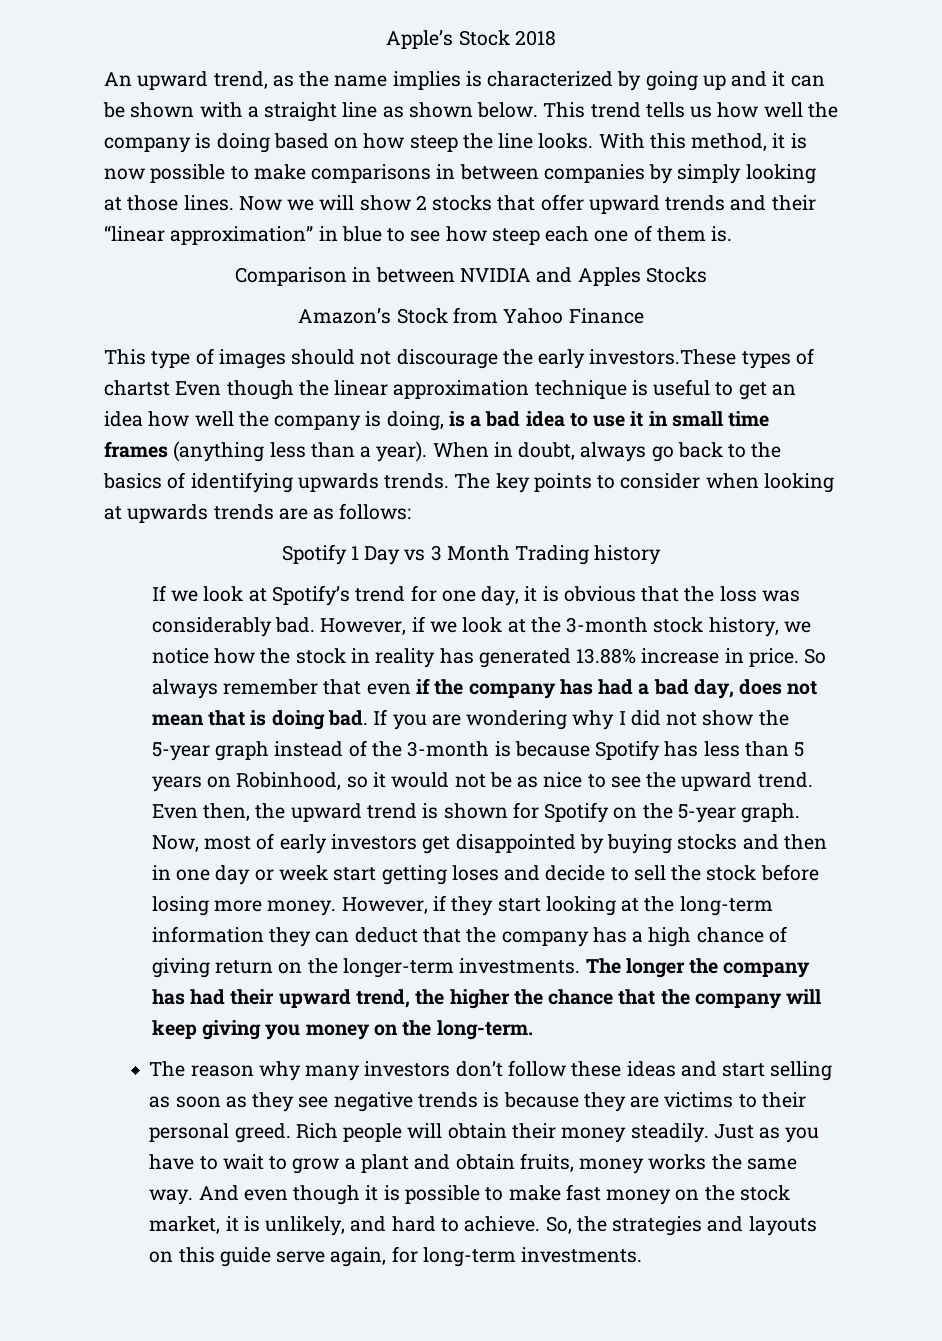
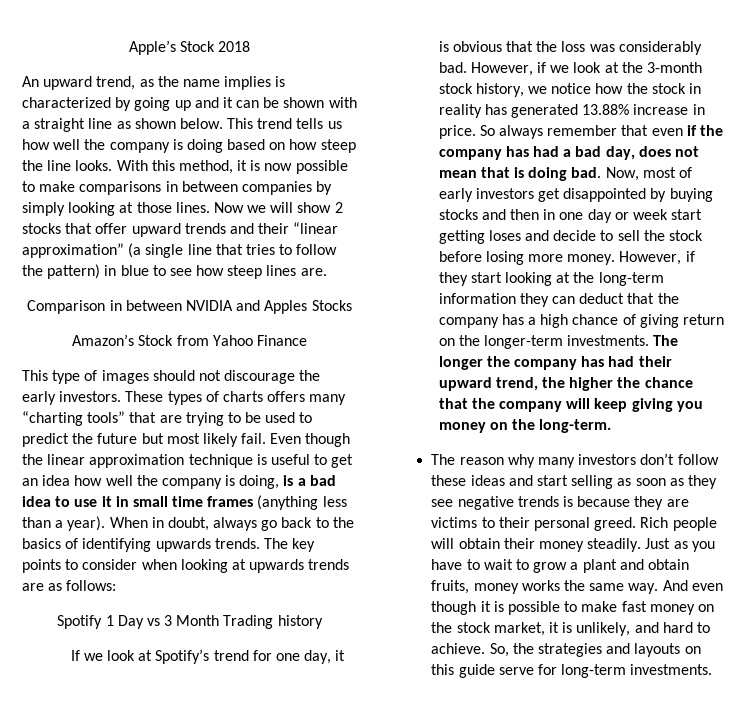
(314, 235) none -> [128,243,338,258] [22,264,101,279] (a single line that tries to follow the pattern)
[545,225,733,242] each one of them is. -> [266,265,327,276] lines are.
[589,348,814,369] [104,380,170,396] investors.These types of chartst -> [59,391,347,405] [22,411,313,426] [22,433,267,447] investors. These types of charts offers many “charting tools” that are trying to be used to predict the future but most likely fail.
[373,709,789,730] [151,740,805,761] [151,772,813,792] [151,802,801,823] If you are wondering why I did not show the 5-year graph instead of the 3-month is because Spotify has less than 5 years on Robinhood, so it would not be as nice to see the upward trend. Even then, the upward trend is shown for Spotify on the 5-year graph. -> (602, 172) none
[330,1247,387,1267] again, -> (534, 671) none

